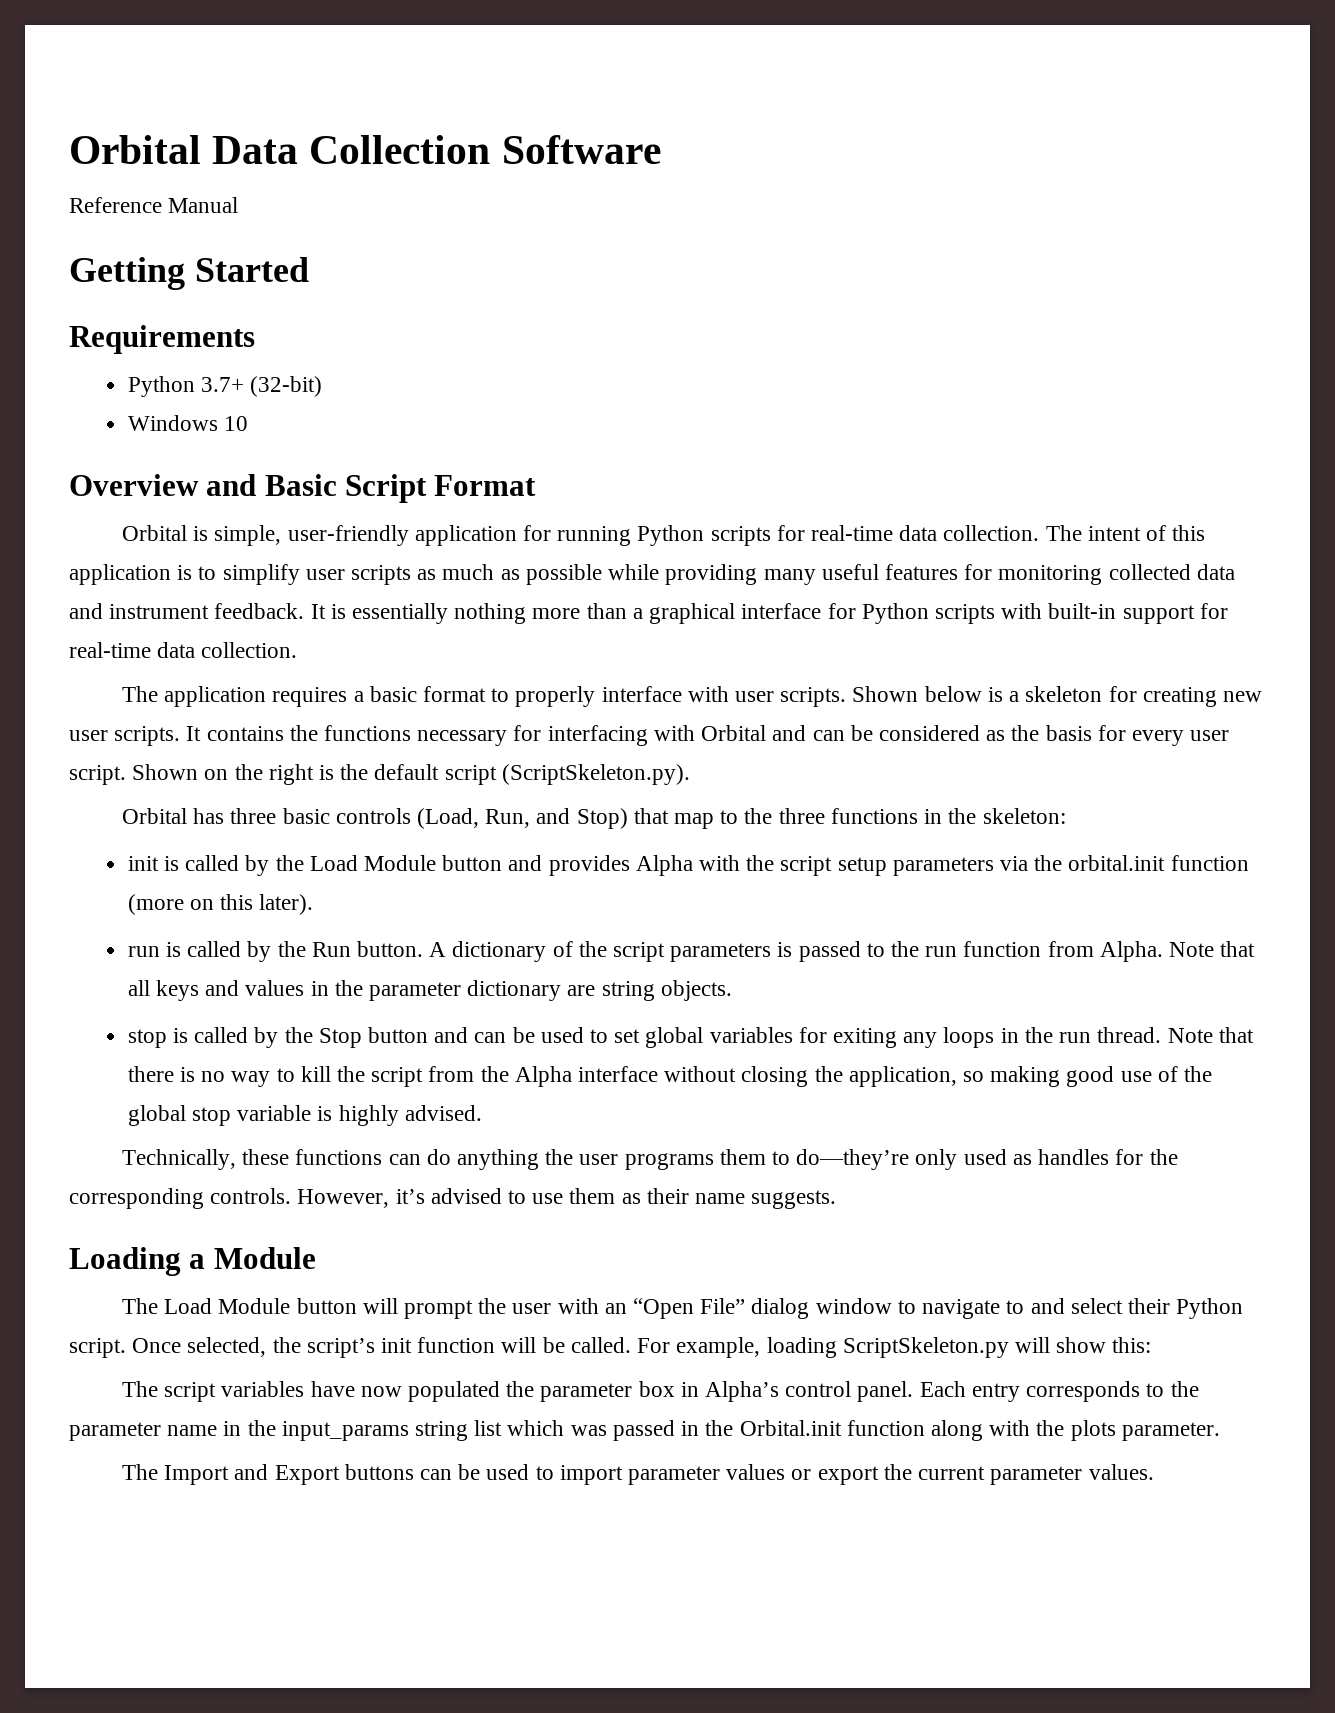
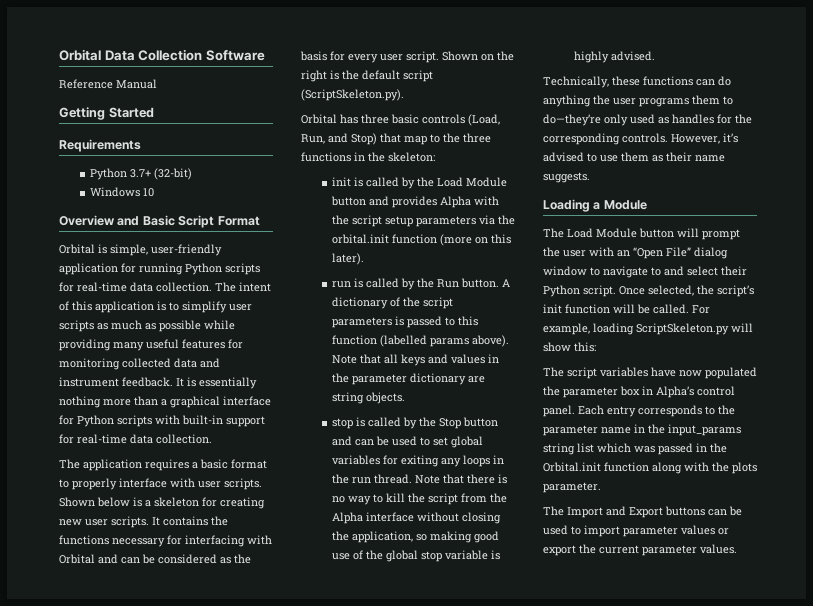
[891,941,1163,962] the run function from Alpha. -> [457,316,478,326] [331,335,509,347] this function (labelled params above).

